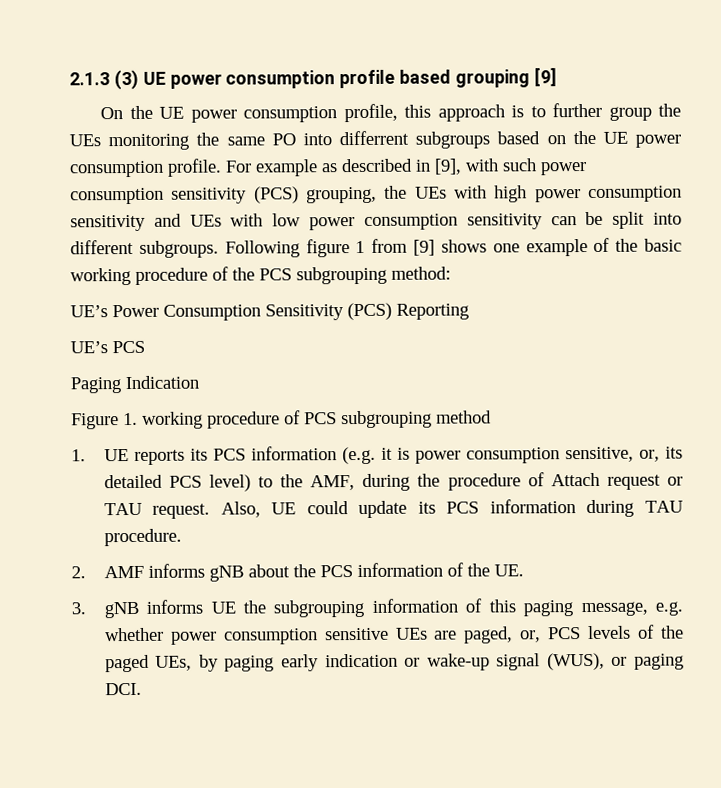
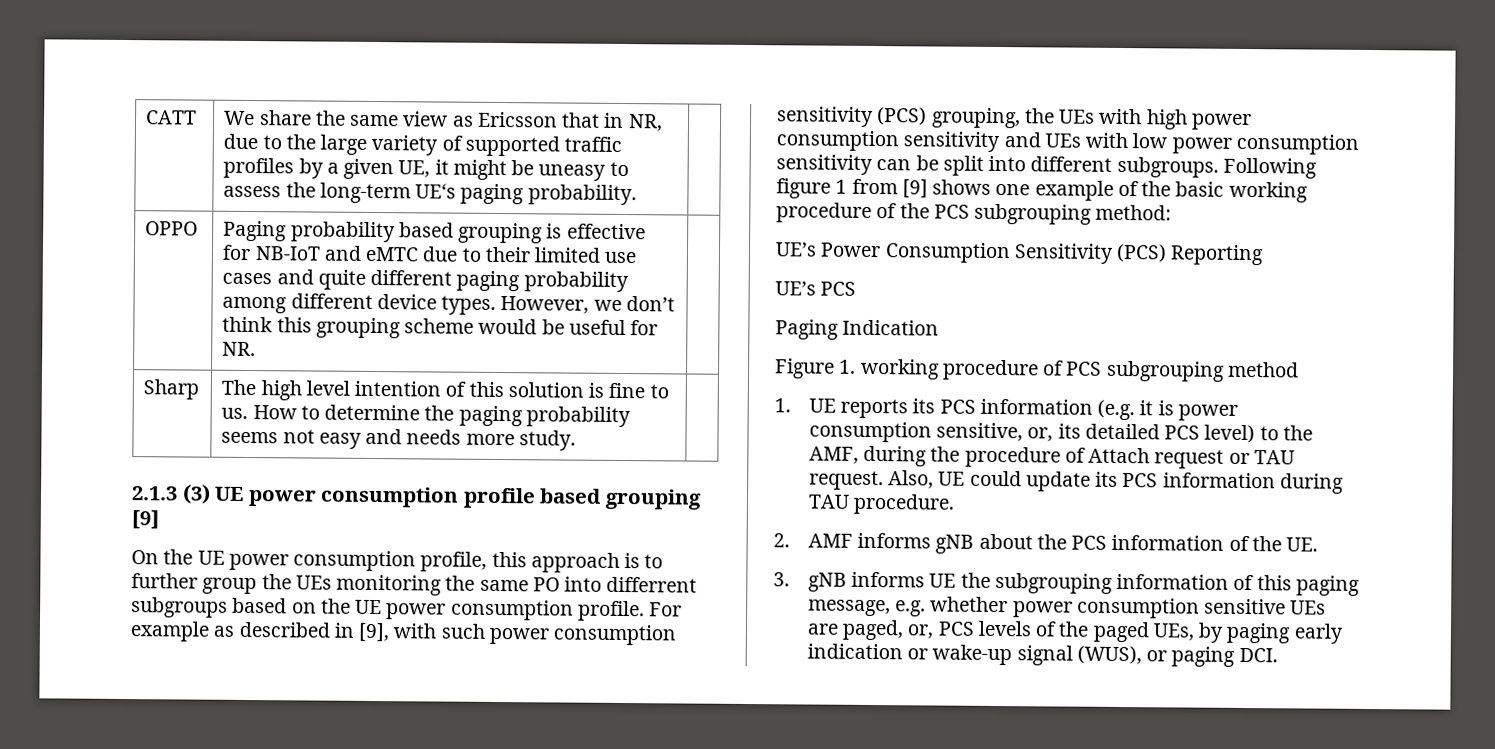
(69, 79) none -> [145,110,198,125] [223,110,663,132] [223,133,623,157] [223,157,629,181] [223,182,637,206] [145,221,199,236] [223,220,646,244] [222,244,637,264] [222,269,629,293] [222,293,675,315] [222,316,659,339] [222,341,257,357] [143,379,200,400] [221,379,669,401] [221,404,631,428] [221,428,576,451] CATT | We share the same view as Ericsson that in NR, due to the large variety of supported traffic profiles by a given UE, it might be uneasy to assess the long-term UE‘s paging probability. | // OPPO | Paging probability based grouping is effective for NB-IoT and eMTC due to their limited use cases and quite different paging probability among different device types. However, we don’t think this grouping scheme would be useful for NR. | // Sharp | The high level intention of this solution is fine to us. How to determine the paging probability seems not easy and needs more study. | //

